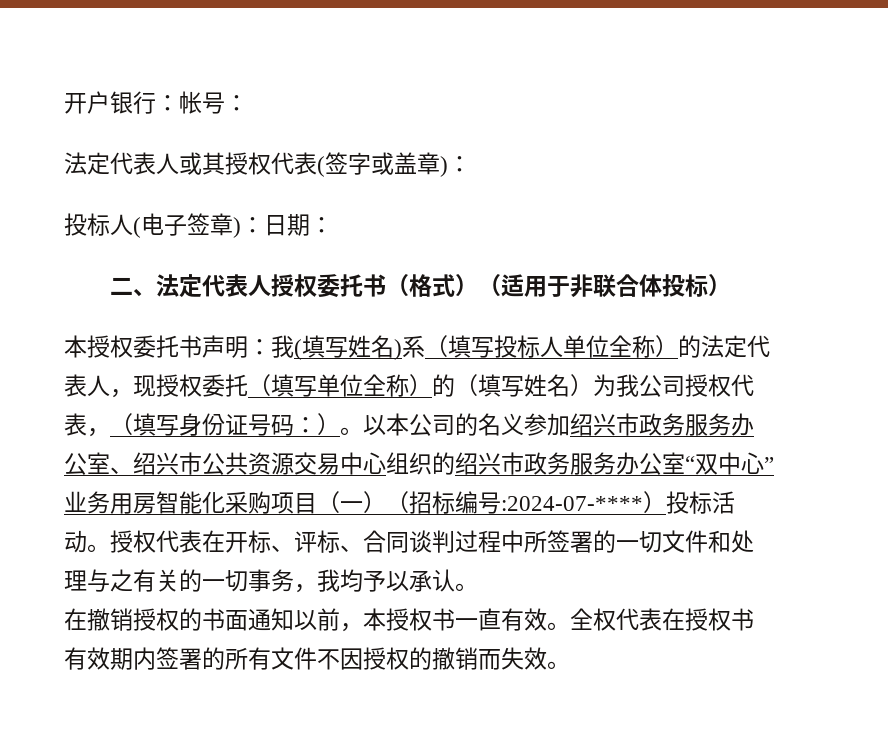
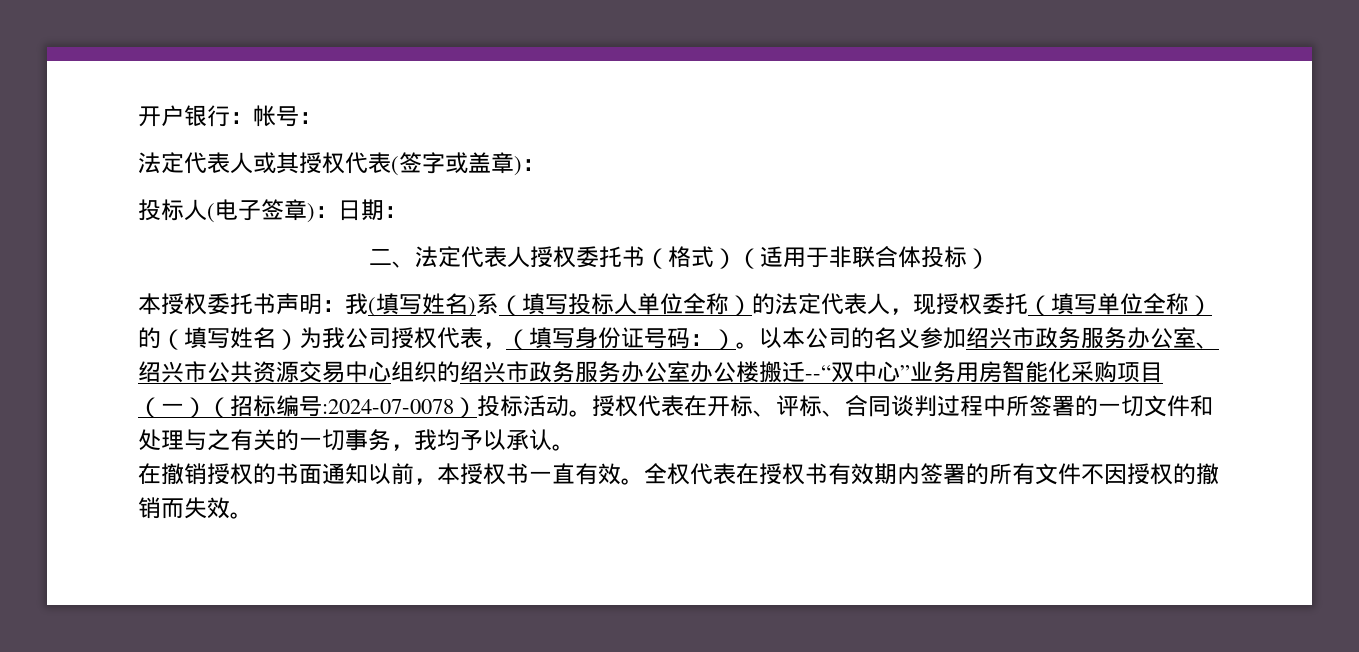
[685,456,695,472] “ -> [690,361,831,383] 办公楼搬迁--“
[501,496,643,511] :2024-07-**** -> [322,399,454,414] :2024-07-0078

